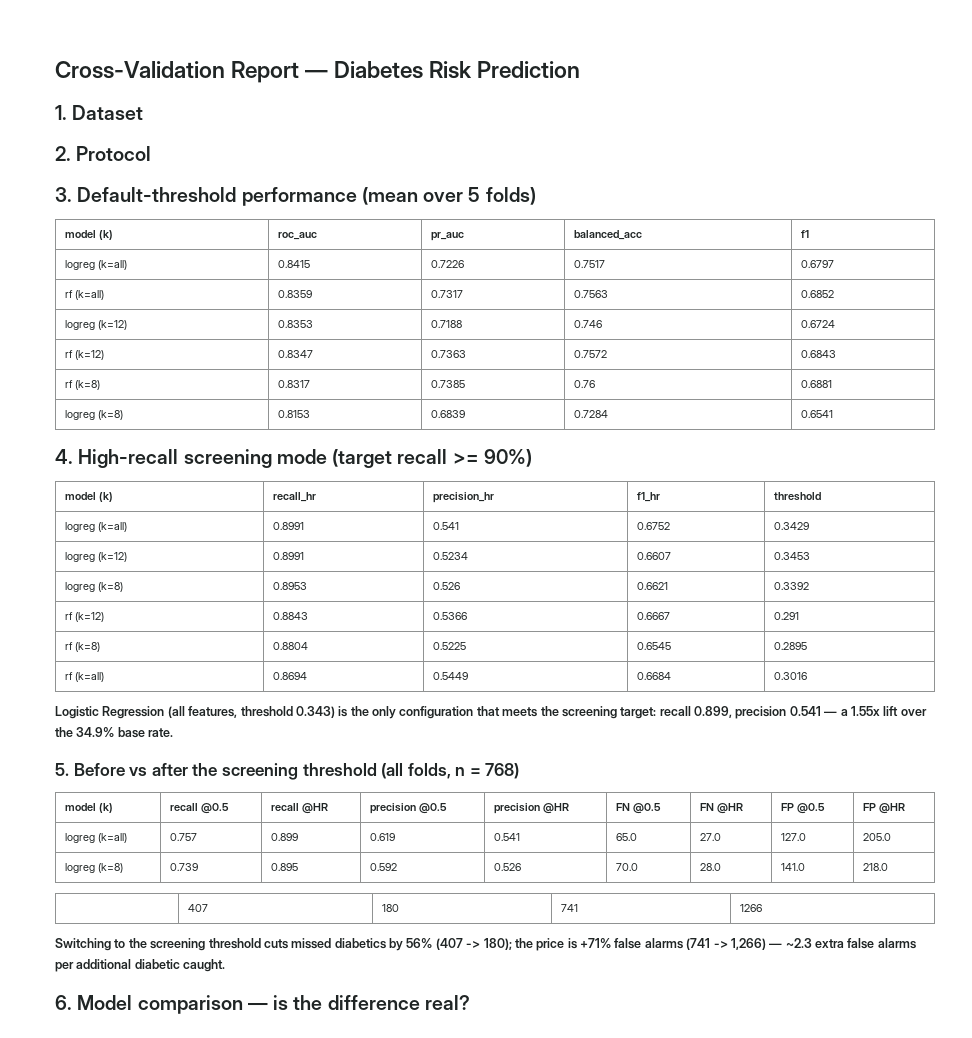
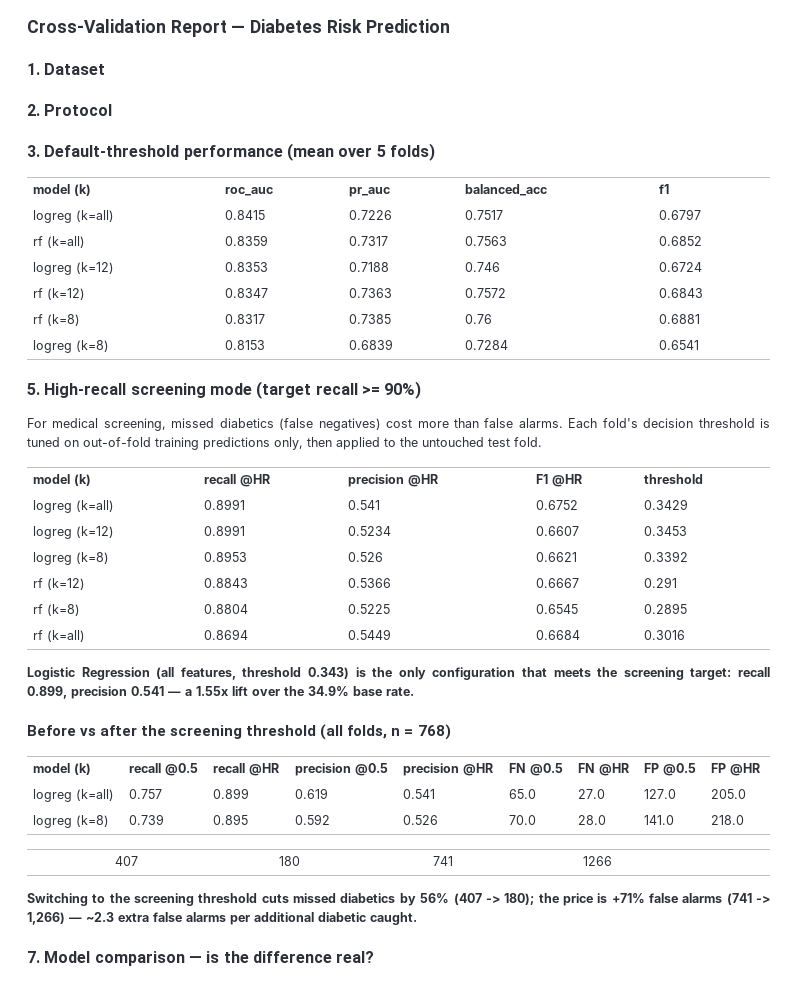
[55,449,73,464] 4. -> [27,383,40,395] 5.
[64,492,113,502] [272,492,316,502] [432,492,494,503] [636,492,660,502] // model (k) | recall_hr | precision_hr | f1_hr -> [27,418,770,431] [27,437,542,450] [32,474,91,486] [203,474,270,487] [347,474,438,487] [535,474,582,487] // For medical screening, missed diabetics (false negatives) cost more than false alarms. Each fold's decision threshold is tuned on out-of-fold training predictions only, then applied to the untouched test fold. // model (k) | recall @HR | precision @HR | F1 @HR
[55,763,69,776] 5. -> (414, 691) none
[55,995,72,1010] 6. -> [27,951,40,963] 7.

